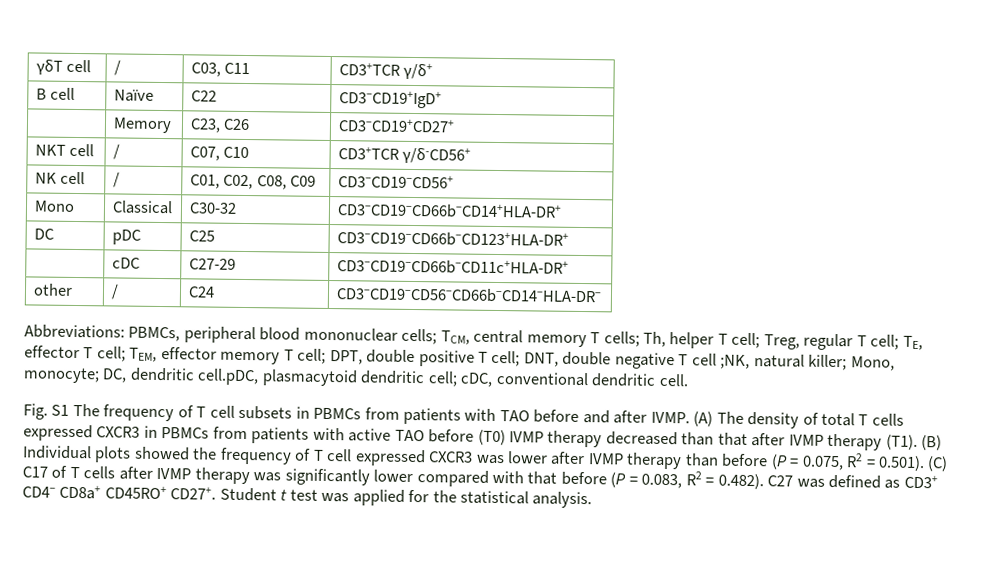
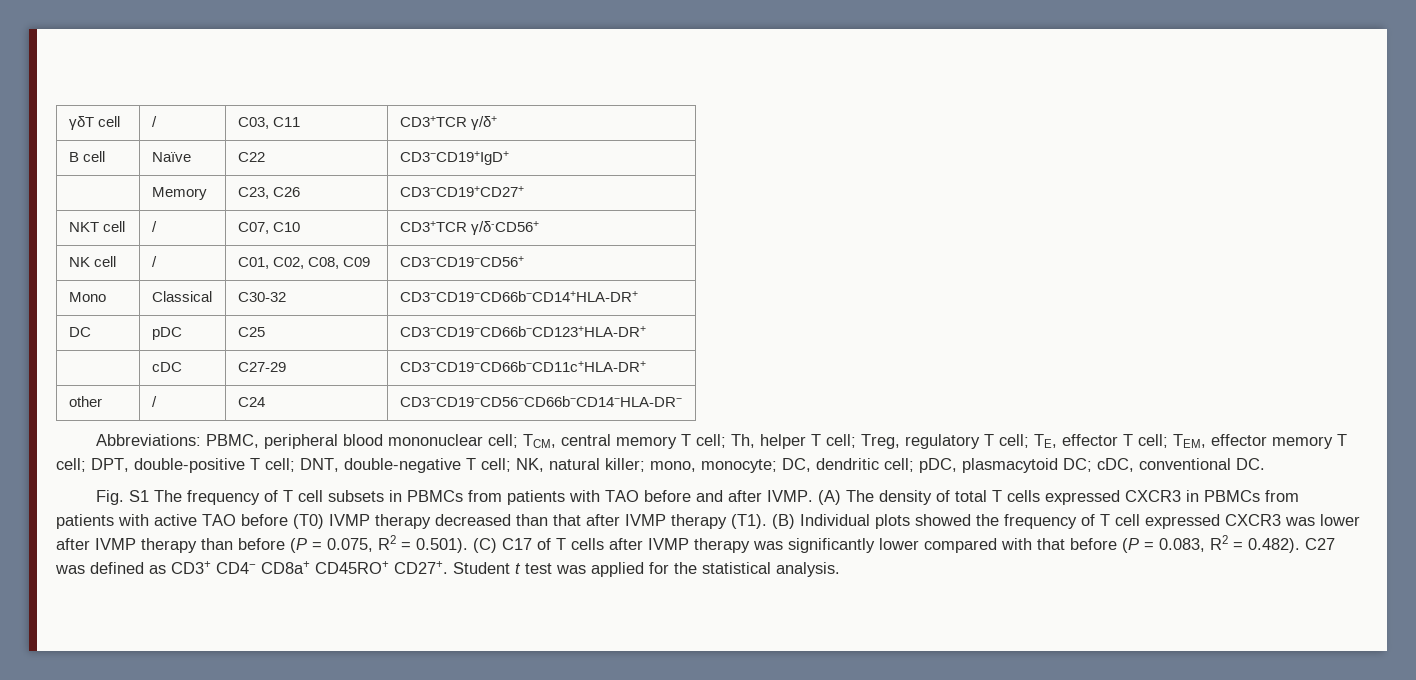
[128,326,181,342] PBMCs, -> [205,434,259,448] PBMC,
[401,328,438,345] cells; -> [487,434,518,448] cell;
[603,331,640,347] cells; -> [695,434,726,448] cell;
[803,333,854,351] regular -> [904,434,980,449] regulatory
[366,349,475,367] double positive -> [134,458,245,473] double-positive
[562,351,751,370] double negative T cell ;NK, -> [344,458,544,473] double-negative T cell; NK,
[850,356,895,371] Mono, -> [650,461,696,472] mono,
[197,368,689,387] cell.pDC, plasmacytoid dendritic cell; cDC, conventional dendritic cell. -> [884,458,1265,473] cell; pDC, plasmacytoid DC; cDC, conventional DC.

